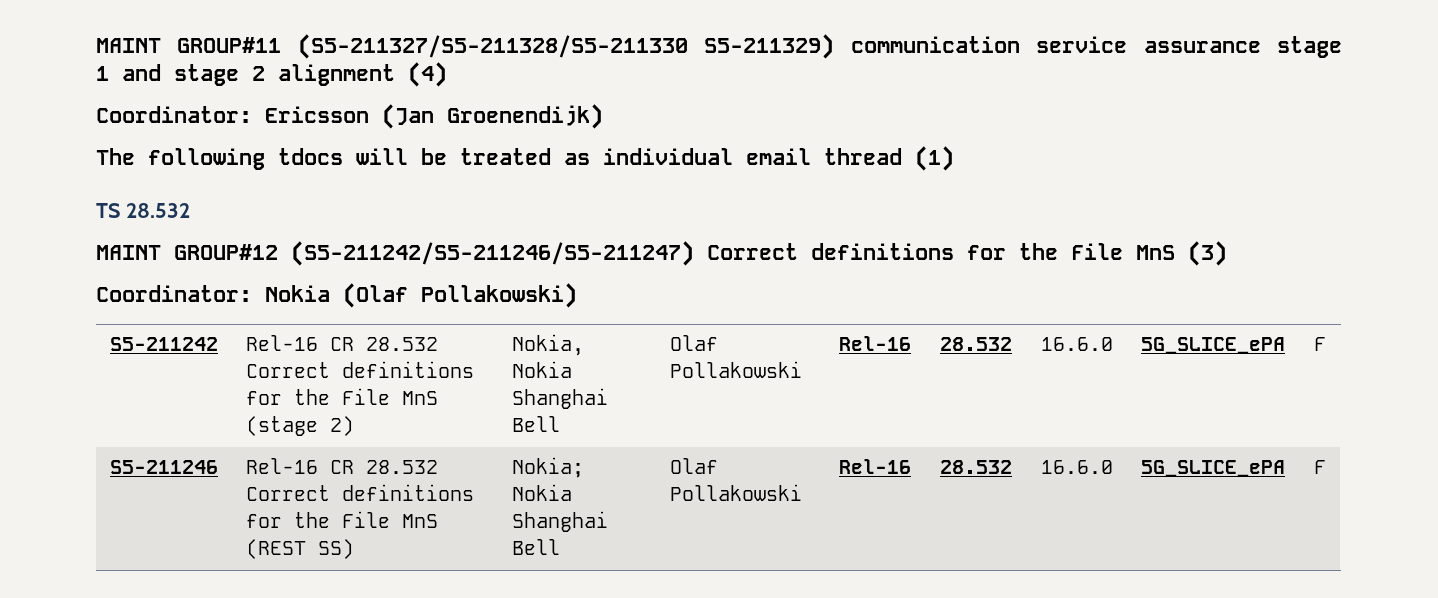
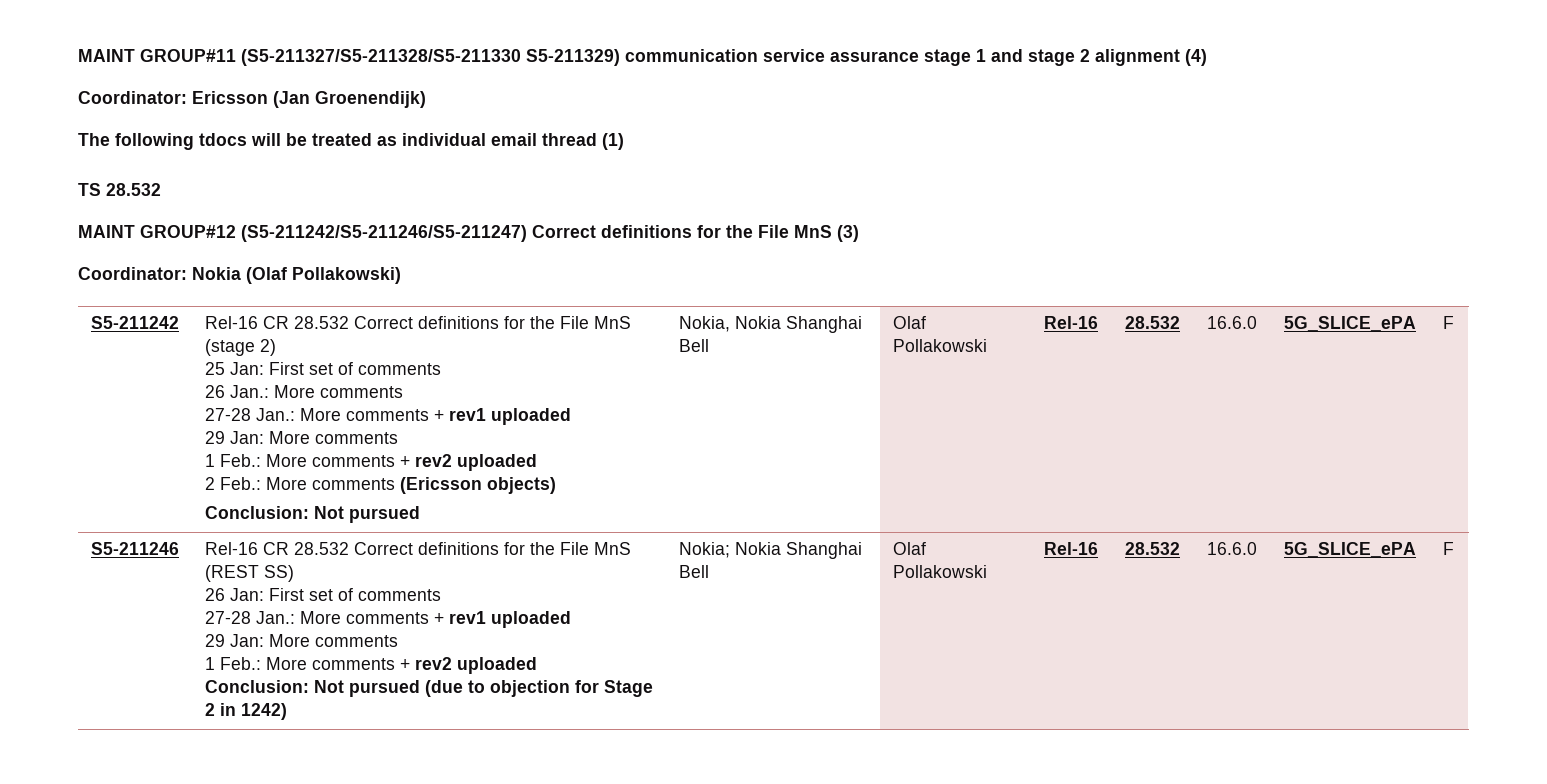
(354, 426) none -> [204,362,441,375] [204,385,403,398] [204,408,571,425] [204,431,398,444] [204,454,537,471] [204,477,556,494] [204,506,420,523] // 25 Jan: First set of comments // 26 Jan.: More comments // 27-28 Jan.: More comments + rev1 uploaded // 29 Jan: More comments // 1 Feb.: More comments + rev2 uploaded // 2 Feb.: More comments (Ericsson objects) // Conclusion: Not pursued
(354, 549) none -> [204,588,441,601] [204,611,571,628] [204,634,398,647] [204,657,537,674] [204,680,653,697] [204,703,287,720] // 26 Jan: First set of comments // 27-28 Jan.: More comments + rev1 uploaded // 29 Jan: More comments // 1 Feb.: More comments + rev2 uploaded // Conclusion: Not pursued (due to objection for Stage 2 in 1242)

